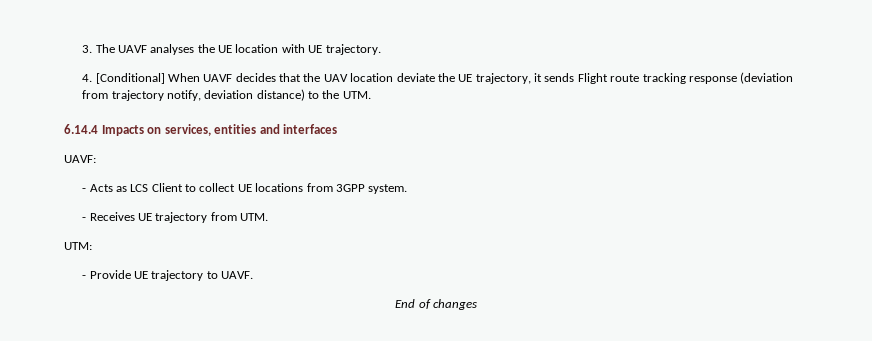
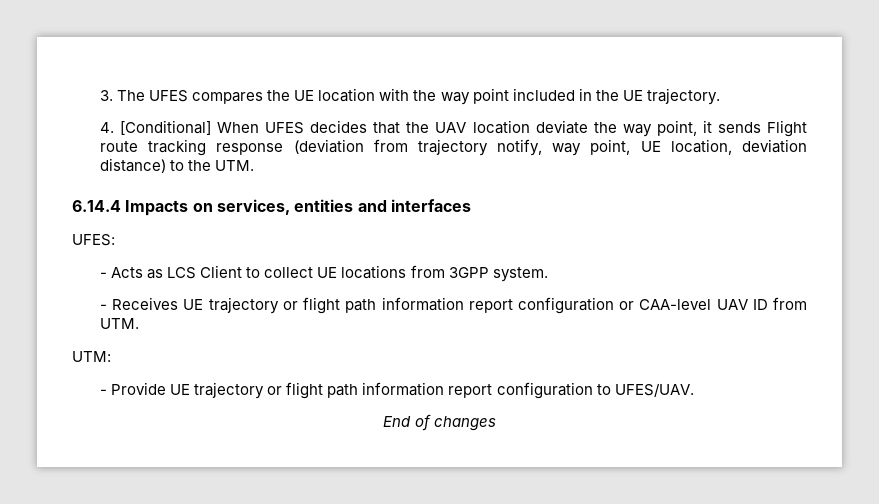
[117,44,195,55] UAVF analyses -> [149,90,264,104] UFES compares
(305, 48) none -> [413,88,619,105] the way point included in the
[203,74,233,82] UAVF -> [265,122,305,134] UFES
[458,73,531,84] UE trajectory, -> [622,120,697,137] way point,
(201, 95) none -> [552,139,732,156] way point, UE location,
[64,155,96,163] UAVF: -> [72,234,115,246] UFES:
(208, 217) none -> [282,297,768,314] or flight path information report configuration or CAA-level UAV ID
[206,271,254,279] to UAVF. -> [267,382,694,399] or flight path information report configuration to UFES/UAV.

